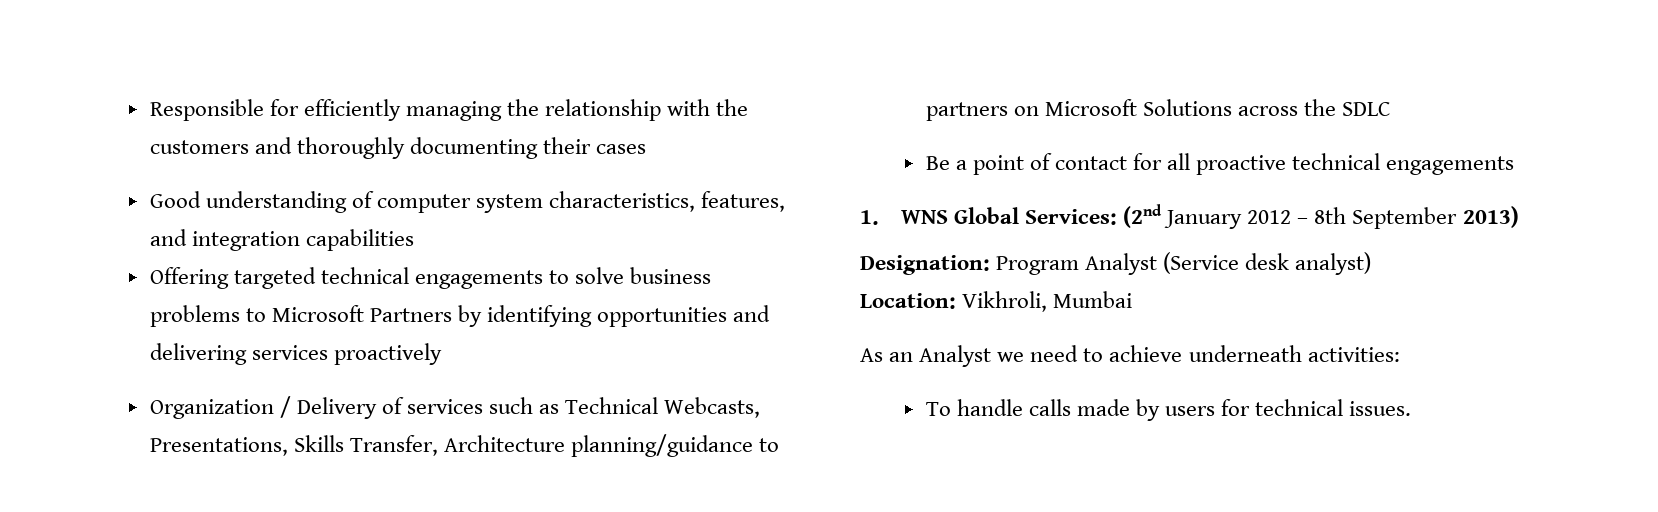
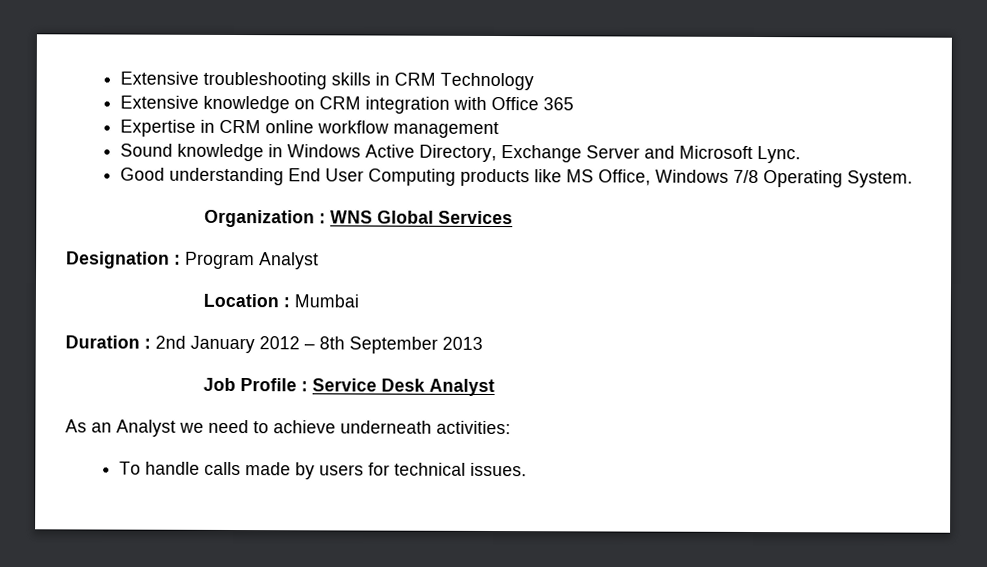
[149,99,749,121] [149,137,646,159] [149,191,786,213] [149,229,414,251] [149,267,712,289] [149,305,771,327] [149,343,442,365] [149,396,761,419] [149,434,779,457] [925,99,1392,121] [925,153,1515,175] [860,204,1163,228] Responsible for efficiently managing the relationship with the customers and thoroughly documenting their cases // Good understanding of computer system characteristics, features, and integration capabilities // Offering targeted technical engagements to solve business problems to Microsoft Partners by identifying opportunities and delivering services proactively // Organization / Delivery of services such as Technical Webcasts, Presentations, Skills Transfer, Architecture planning/guidance to partners on Microsoft Solutions across the SDLC // Be a point of contact for all proactive technical engagements // 1. WNS Global Services: (2nd -> [119,71,534,91] [119,95,574,114] [119,119,499,139] [119,143,801,164] [119,167,913,188] [204,209,514,228] [66,251,319,270] [203,293,360,308] [65,335,186,349] Extensive troubleshooting skills in CRM Technology // Extensive knowledge on CRM integration with Office 365 // Expertise in CRM online workflow management // Sound knowledge in Windows Active Directory, Exchange Server and Microsoft Lync. // Good understanding End User Computing products like MS Office, Windows 7/8 Operating System. // Organization : WNS Global Services // Designation : Program Analyst // Location : Mumbai // Duration : 2nd
[1462,206,1519,228] [860,252,1372,275] [860,291,1133,312] 2013) // Designation: Program Analyst (Service desk analyst) // Location: Vikhroli, Mumbai -> [442,336,483,350] [203,377,496,397] 2013 // Job Profile : Service Desk Analyst

